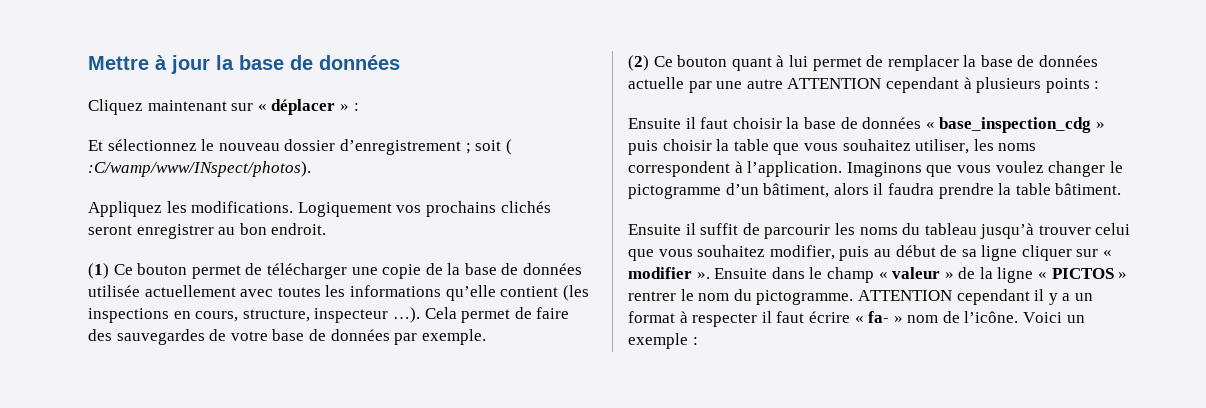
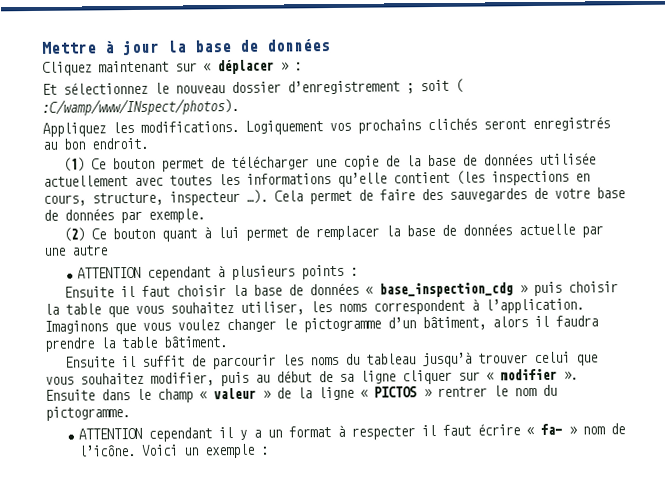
[136,224,214,239] enregistrer -> [532,116,610,132] enregistrés
(783, 84) none -> (108, 250) //
(854, 297) none -> (130, 413) //

